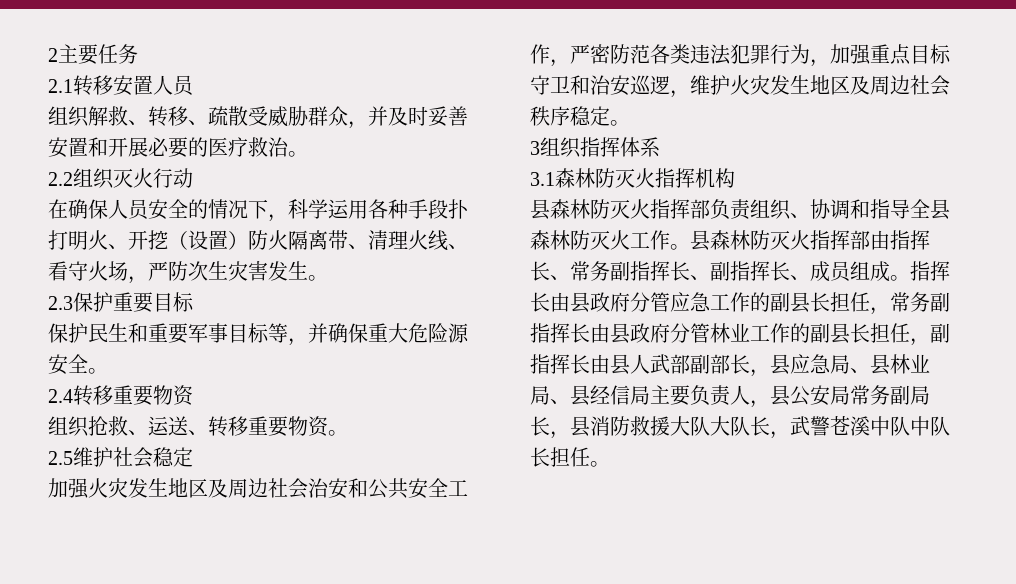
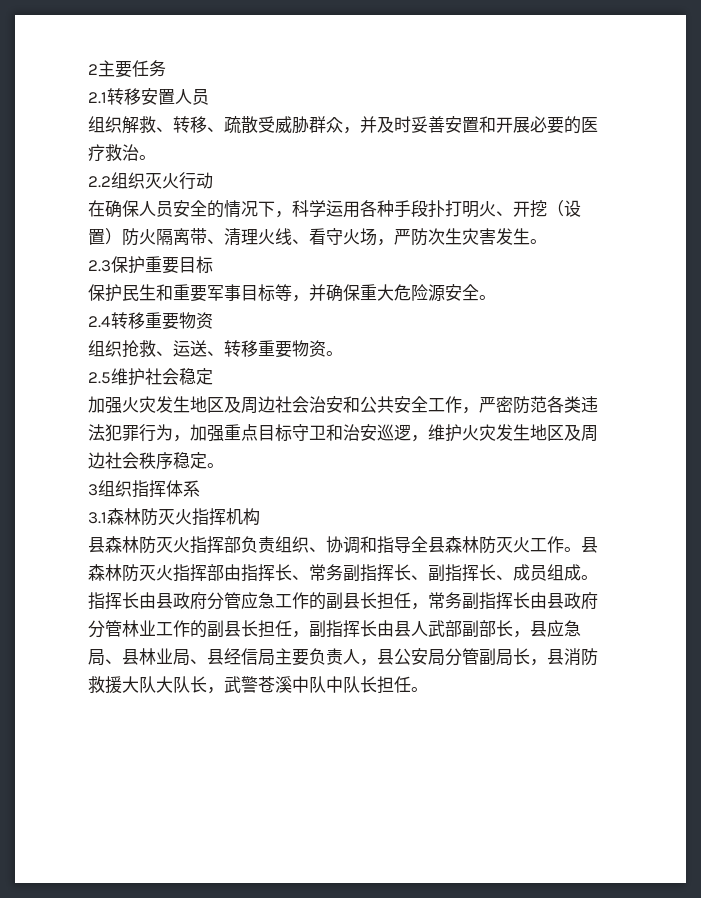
[850,385,890,405] 常务 -> [445,648,479,666] 分管

